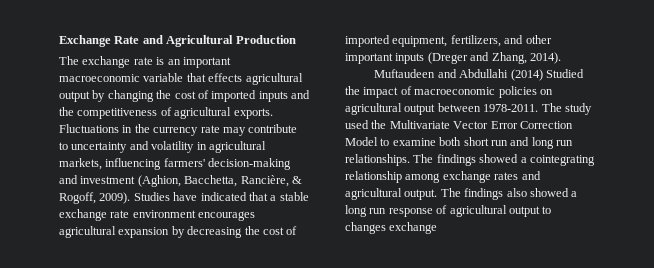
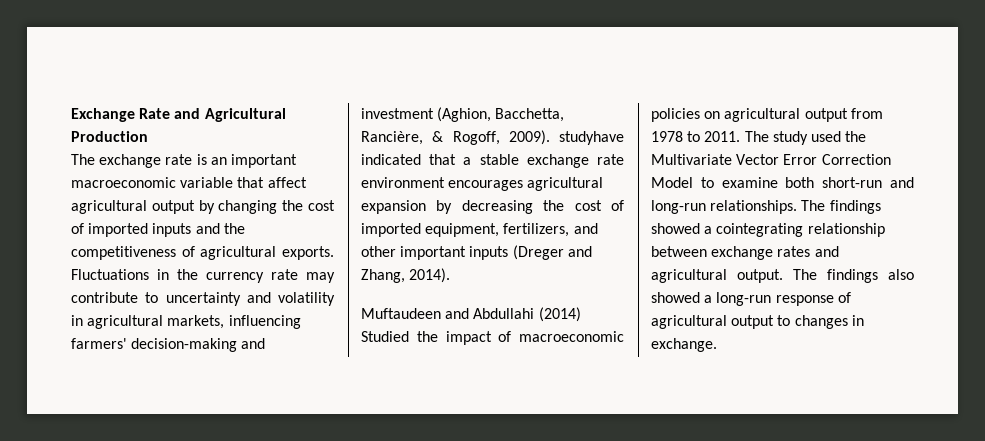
[208,73,243,82] effects -> [267,177,307,188] affect
[133,192,198,201] Studies have -> [559,131,624,145] studyhave
[437,103,539,112] between 1978-2011. -> [850,108,883,119] [651,131,741,142] from 1978 to 2011.
[463,137,573,149] short run and long run -> [822,177,914,188] [651,200,706,214] short-run and long-run
[405,173,441,183] among -> [651,246,707,257] between
[345,205,387,217] long run -> [716,292,772,306] long-run
[389,222,438,234] exchange -> [851,315,864,326] [651,338,717,352] in exchange.

